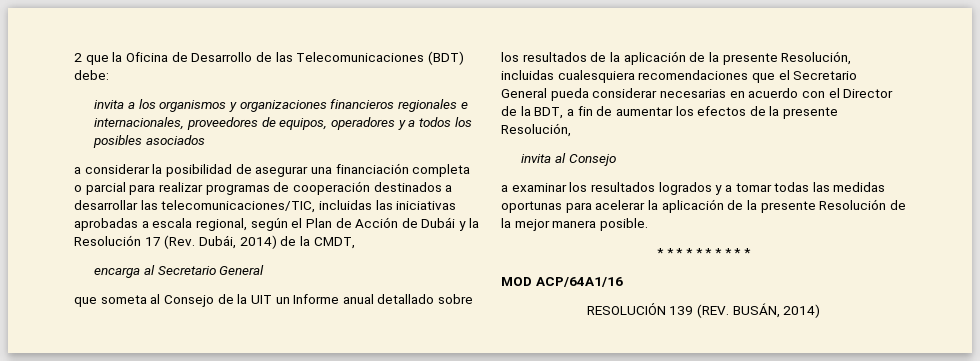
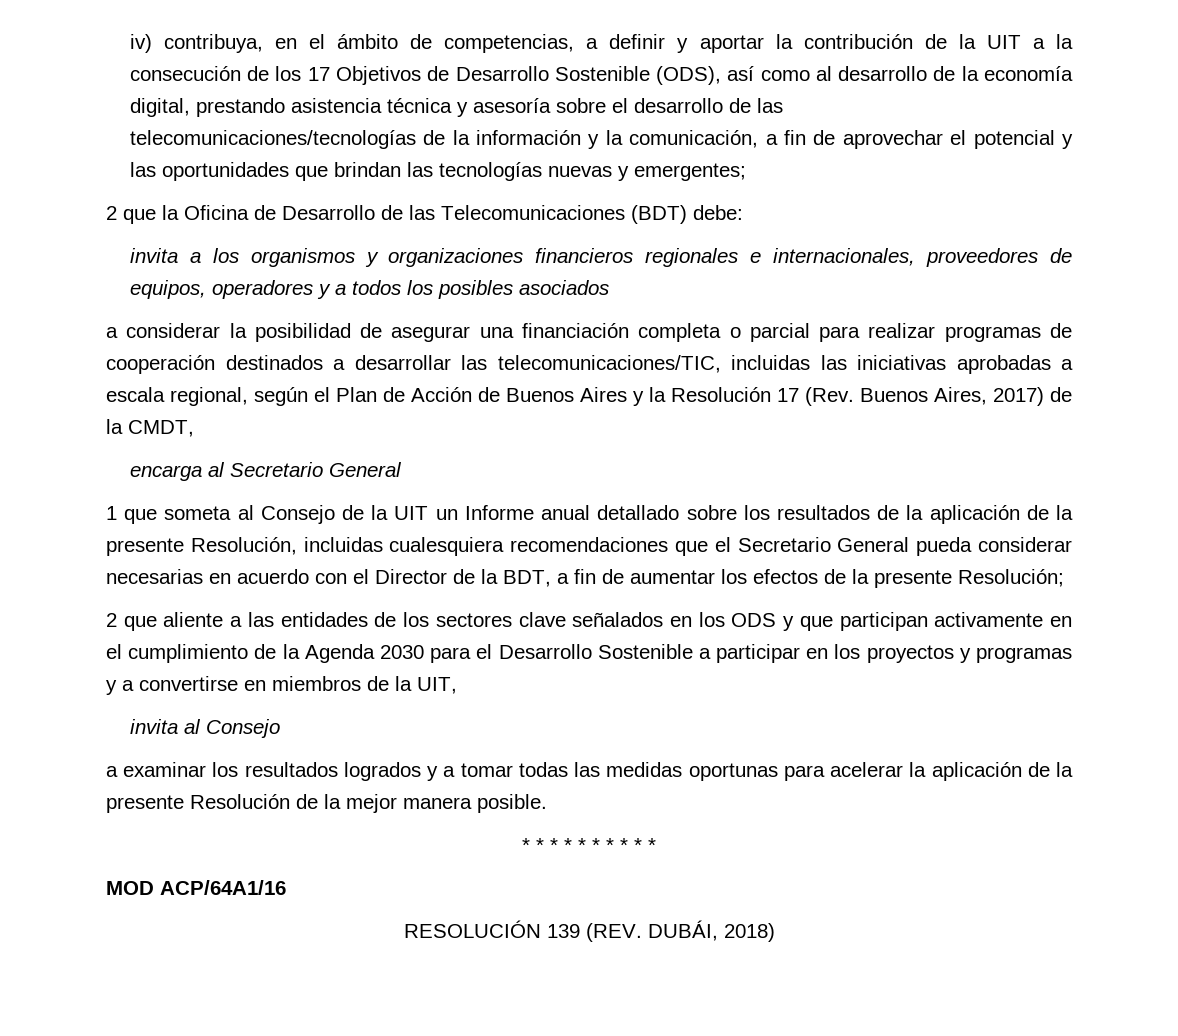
(74, 57) none -> [129,34,1073,53] [129,66,1074,85] [129,98,783,117] [129,130,1074,149] [129,162,746,181] iv) contribuya, en el ámbito de competencias, a definir y aportar la contribución de la UIT a la consecución de los 17 Objetivos de Desarrollo Sostenible (ODS), así como al desarrollo de la economía digital, prestando asistencia técnica y asesoría sobre el desarrollo de las telecomunicaciones/tecnologías de la información y la comunicación, a fin de aprovechar el potencial y las oportunidades que brindan las tecnologías nuevas y emergentes; //
[421,217,456,228] Dubái -> [506,387,627,402] Buenos Aires
[198,235,277,249] Dubái, 2014) -> [860,387,1044,406] Buenos Aires, 2017)
(265, 270) none -> [106,506,117,520] 1
[501,123,571,137] Resolución, -> [958,569,1064,587] [106,612,1072,631] [106,644,1072,663] [106,676,457,695] Resolución; // 2 que aliente a las entidades de los sectores clave señalados en los ODS y que participan activamente en el cumplimiento de la Agenda 2030 para el Desarrollo Sostenible a participar en los proyectos y programas y a convertirse en miembros de la UIT,
[732,303,821,318] BUSÁN, 2014) -> [647,920,775,942] DUBÁI, 2018)

